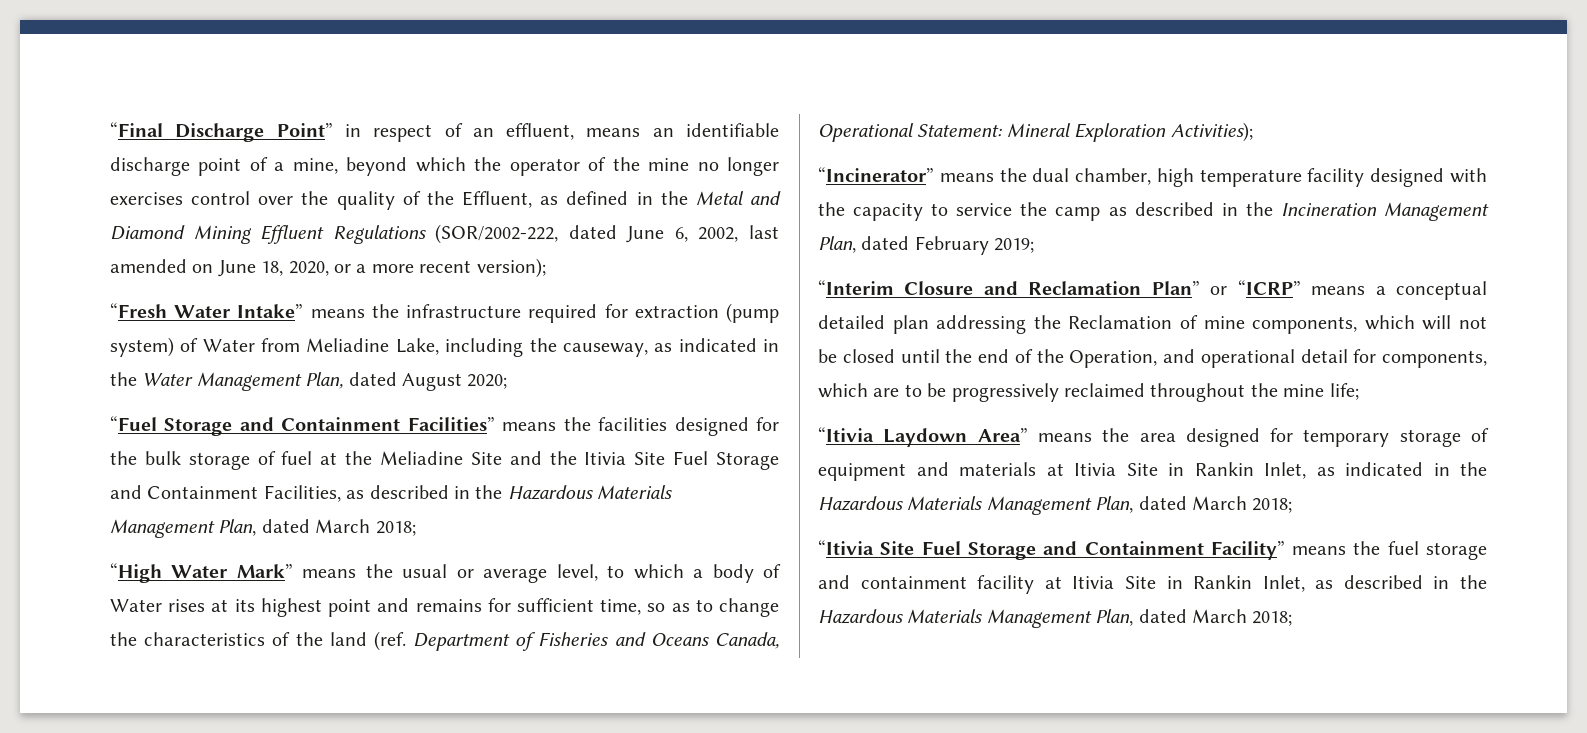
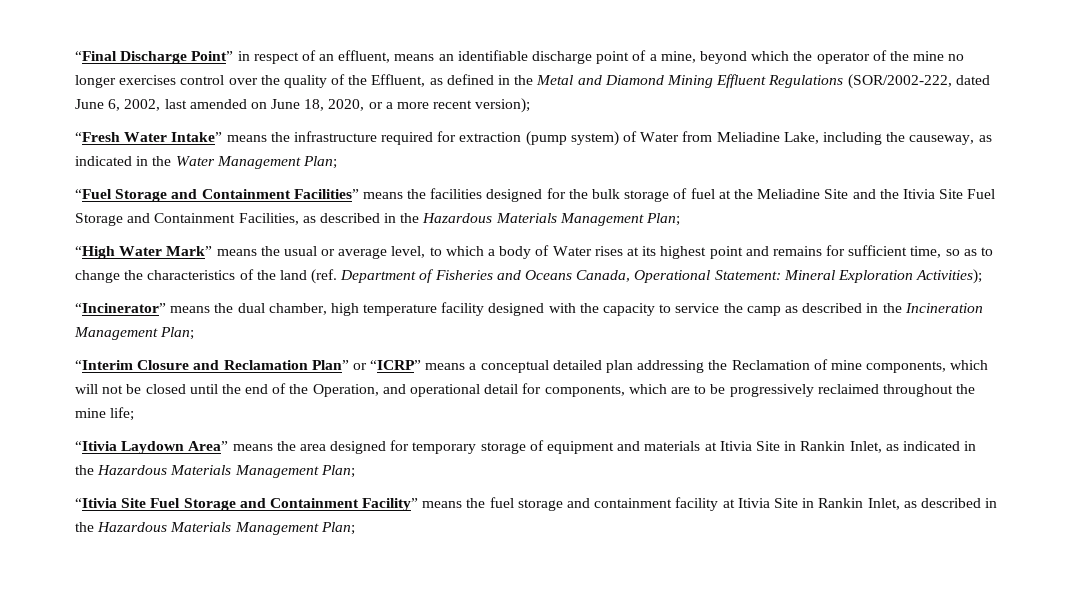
[305,372,508,391] Plan, dated August 2020; -> [302,156,337,169] Plan;
[218,519,416,536] Plan, dated March 2018; -> [646,213,681,226] Plan;
[818,236,1035,255] Plan, dated February 2019; -> [160,327,195,340] Plan;
[1095,496,1293,513] Plan, dated March 2018; -> [320,465,355,478] Plan;
[1095,609,1293,626] Plan, dated March 2018; -> [320,522,355,535] Plan;

